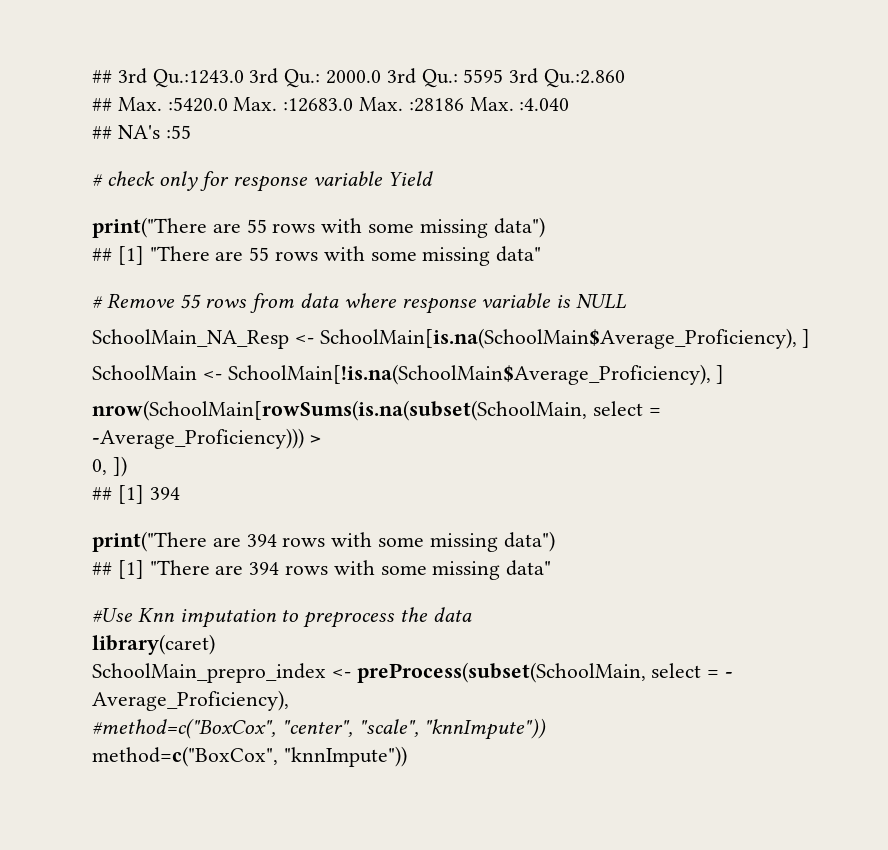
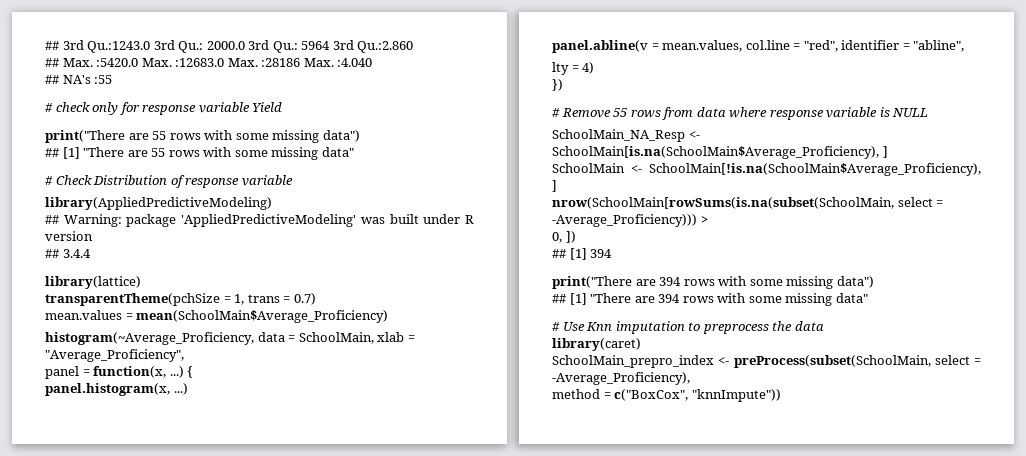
[463,69,504,83] 5595 -> [301,41,331,50] 5964
(542, 254) none -> [45,175,293,188] [45,197,272,210] [45,214,475,227] [45,231,93,241] [45,249,91,258] [45,276,141,289] [45,293,316,306] [45,310,389,323] [45,332,415,345] [45,349,184,362] [45,366,194,379] [45,383,188,396] [552,40,965,53] [552,62,595,75] [552,79,563,91] // # Check Distribution of response variable // library(AppliedPredictiveModeling) // ## Warning: package 'AppliedPredictiveModeling' was built under R version // ## 3.4.4 // library(lattice) // transparentTheme(pchSize = 1, trans = 0.7) // mean.values = mean(SchoolMain$Average_Proficiency) // histogram(~Average_Proficiency, data = SchoolMain, xlab = "Average_Proficiency", // panel = function(x, ...) { // panel.histogram(x, ...) // panel.abline(v = mean.values, col.line = "red", identifier = "abline", // lty = 4) // })
[92,608,133,622] #Use -> [552,322,585,331] # Use
[725,672,734,678] [92,690,289,711] [92,718,547,740] [92,746,407,767] - Average_Proficiency), // #method=c("BoxCox", "center", "scale", "knnImpute")) // method=c("BoxCox", "knnImpute")) -> [552,372,690,385] [552,389,781,402] -Average_Proficiency), // method = c("BoxCox", "knnImpute"))

